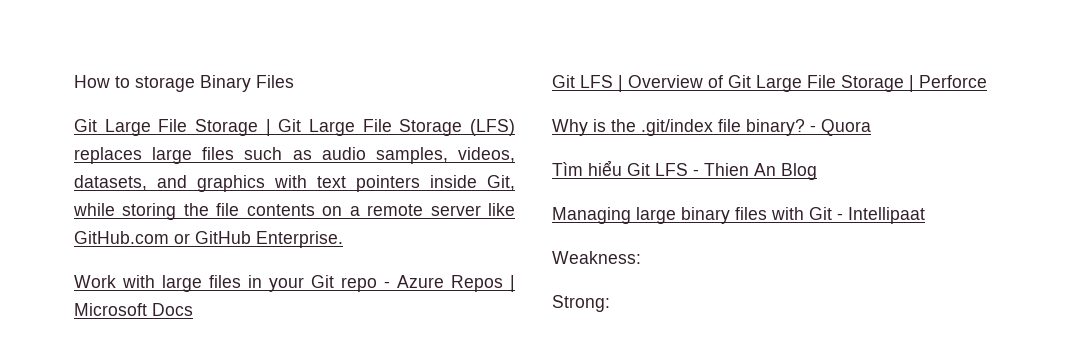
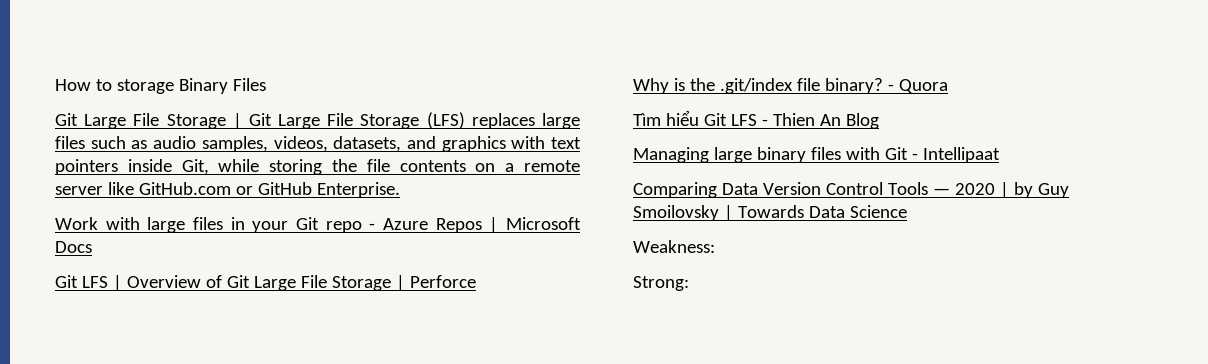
(925, 215) none -> [633,182,1069,198] [633,205,907,221] // Comparing Data Version Control Tools — 2020 | by Guy Smoilovsky | Towards Data Science

